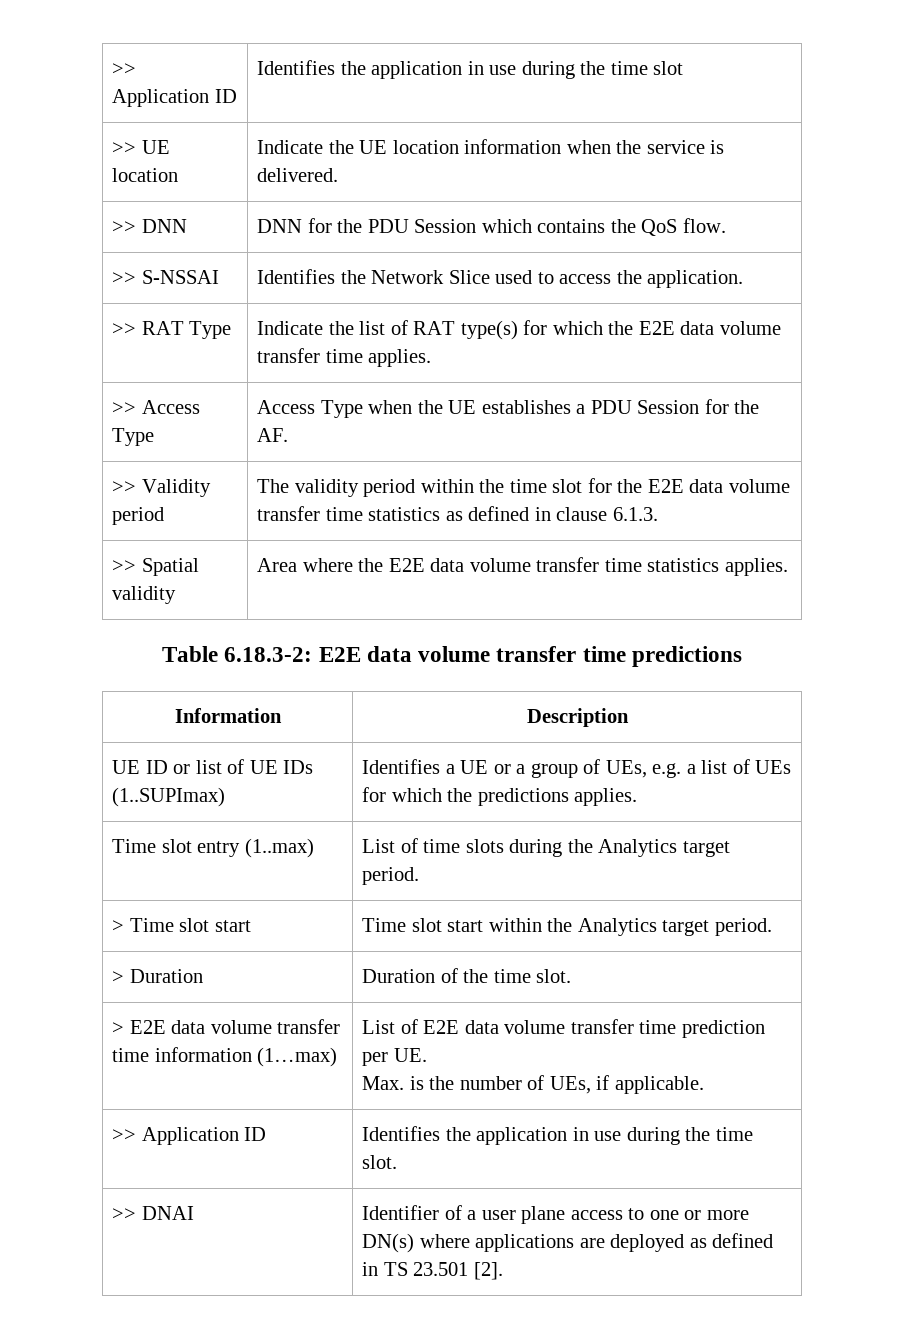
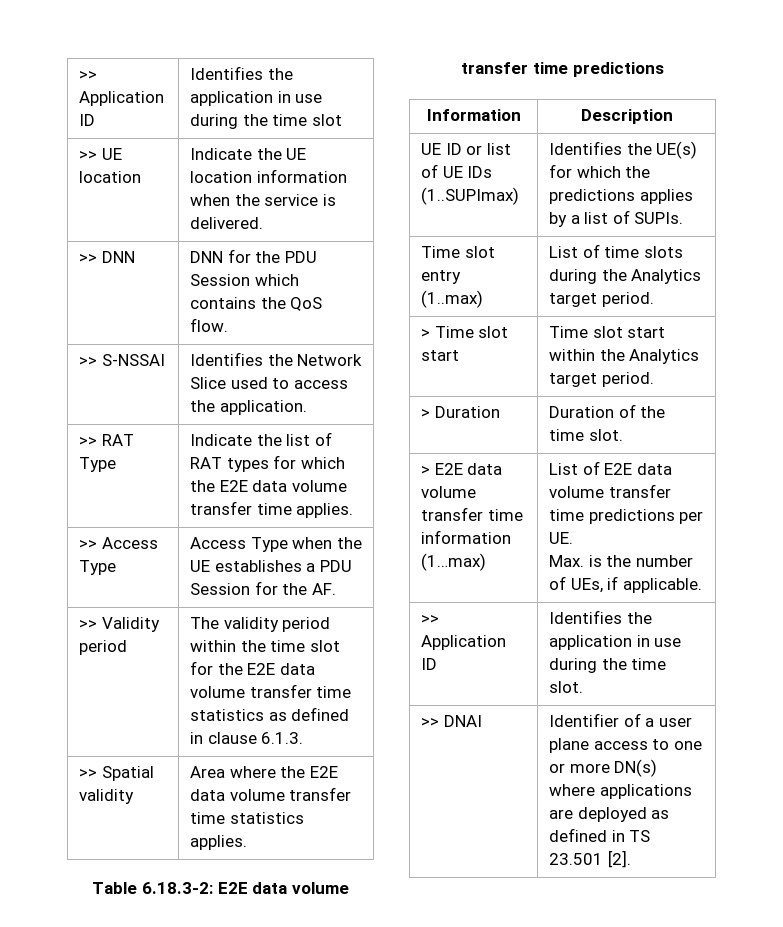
[460,320,518,340] type(s) -> [226,458,269,472] types
[445,759,792,778] [362,787,638,806] a UE or a group of UEs, e.g. a list of UEs for which the predictions applies. -> [626,141,698,159] [549,164,651,178] [549,189,693,204] [549,210,684,227] the UE(s) for which the predictions applies by a list of SUPIs.
[681,1020,765,1038] prediction -> [588,509,675,524] predictions

